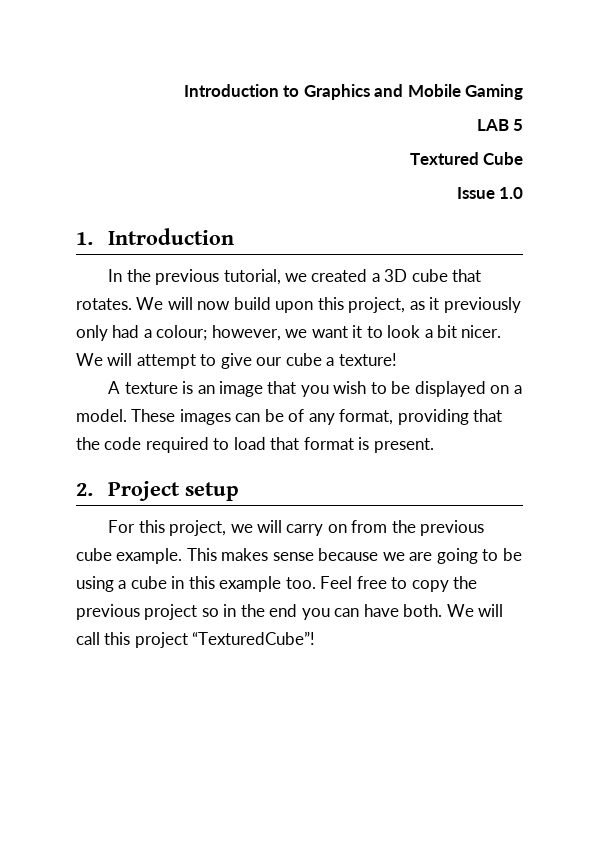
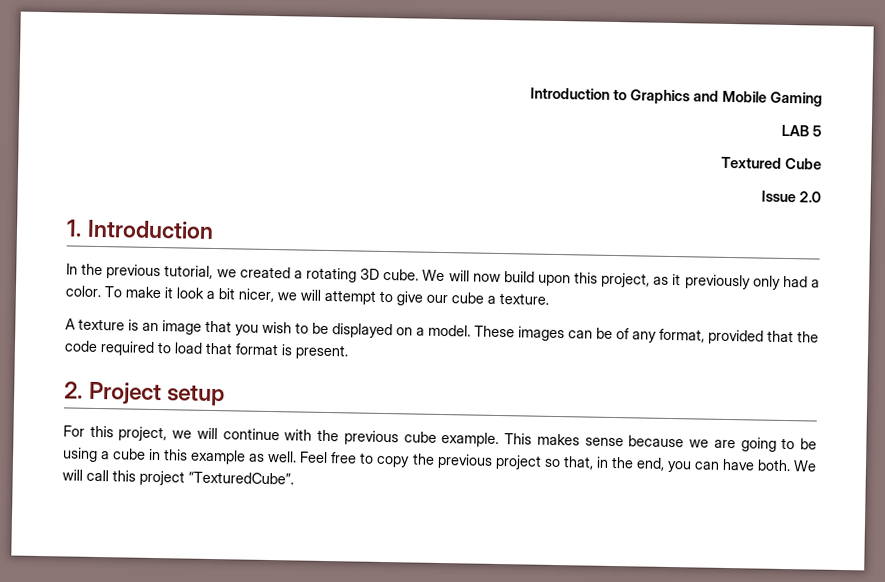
[499,187,523,199] 1.0 -> [799,191,821,203] 2.0
[384,269,482,282] [76,298,132,310] 3D cube that rotates. -> [305,267,420,283] rotating 3D cube.
[156,325,383,341] colour; however, we want it to -> [65,285,174,299] color. To make it
[461,325,502,338] [76,353,103,366] nicer. We -> [238,288,297,303] nicer, we
[338,353,397,366] texture! -> [499,293,549,305] texture.
[397,409,469,425] providing -> [708,329,764,345] provided
[286,520,388,536] carry on from -> [222,428,313,441] continue with
[285,577,316,589] too. -> [248,450,298,463] as well.
(219, 612) none -> [562,456,594,470] that,
[269,604,298,617] end -> [635,457,665,471] end,
[192,631,316,645] “TexturedCube”! -> [188,471,294,485] “TexturedCube”.

